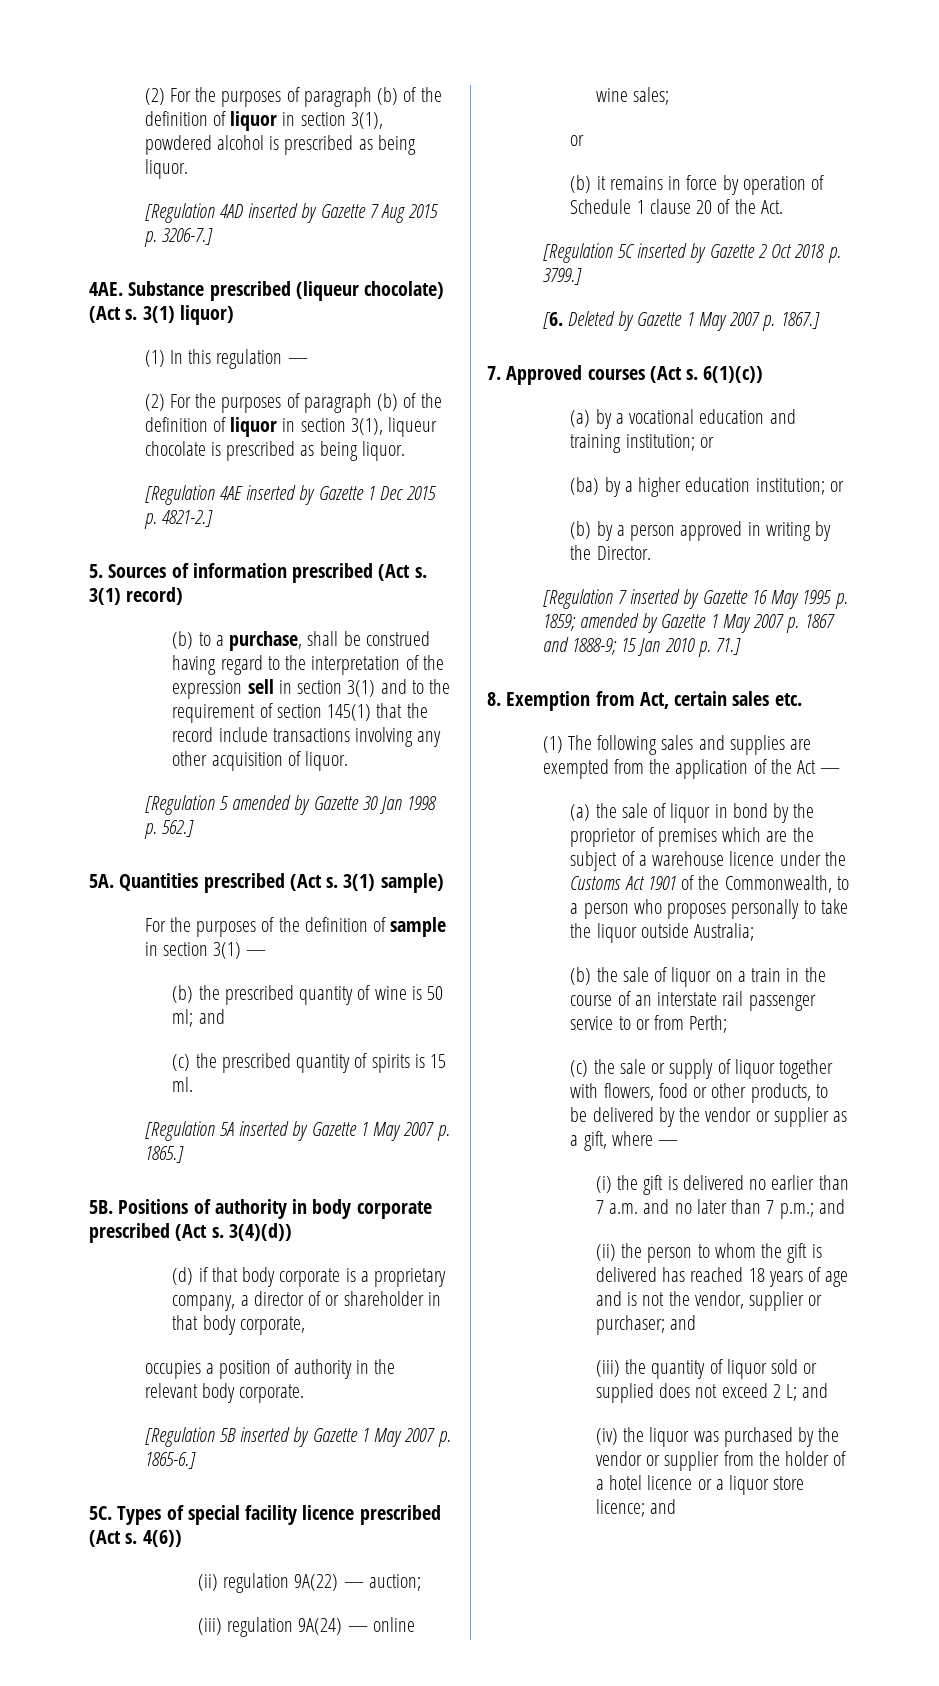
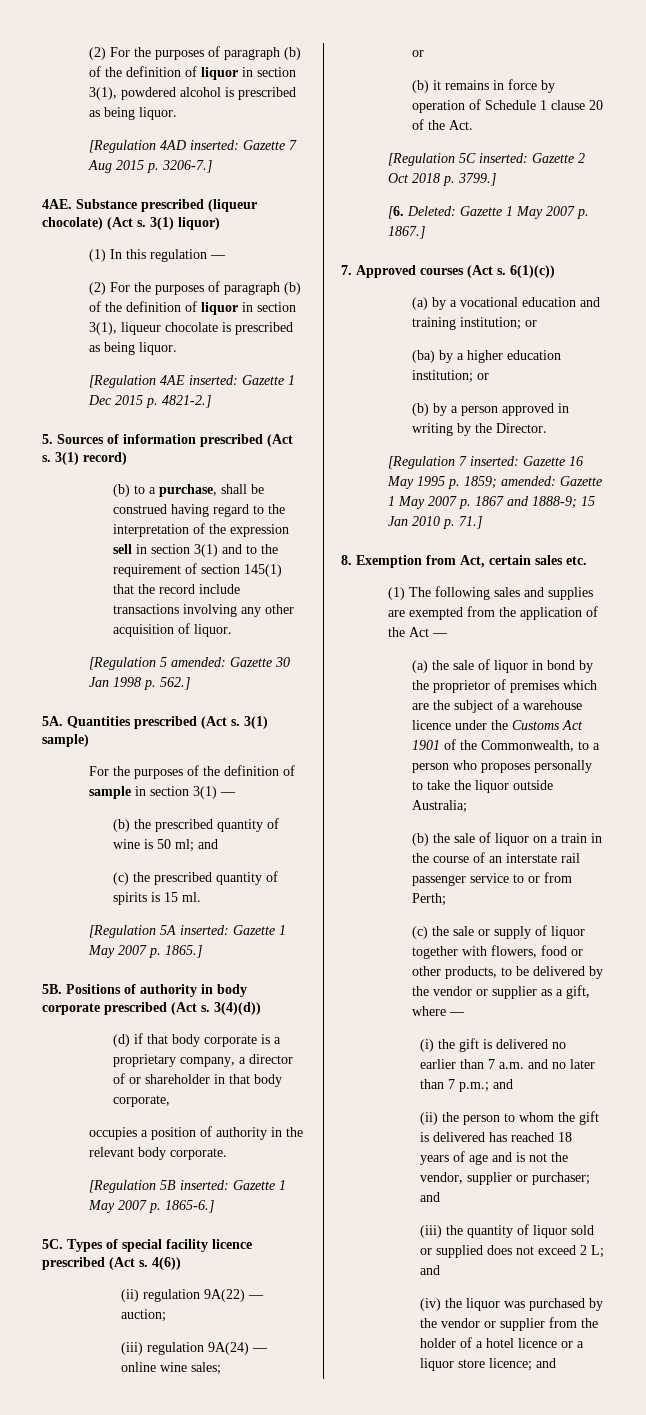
[248,203,318,223] inserted by -> [190,140,240,150] inserted:
[246,485,316,505] inserted by -> [189,375,239,385] inserted:
[232,795,311,815] amended by -> [171,657,227,667] amended:
[239,1121,309,1141] inserted by -> [180,925,230,935] inserted:
[240,1427,310,1447] inserted by -> [180,1180,230,1190] inserted:
[637,243,707,263] inserted by -> [479,153,529,163] inserted:
[567,311,635,331] Deleted by -> [407,206,457,216] Deleted:
[630,589,700,609] inserted by -> [470,456,520,466] inserted:
[579,613,659,633] amended by -> [501,476,557,486] amended:

